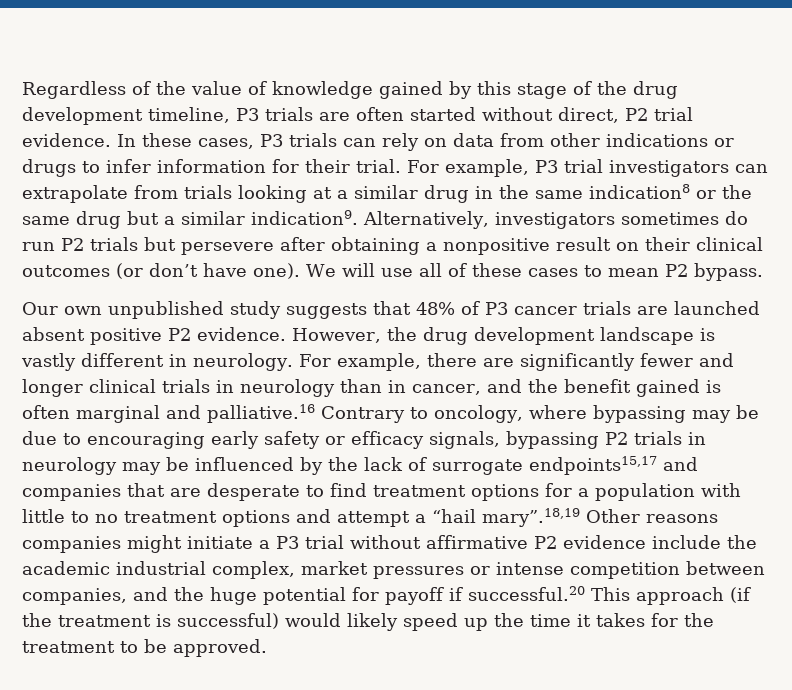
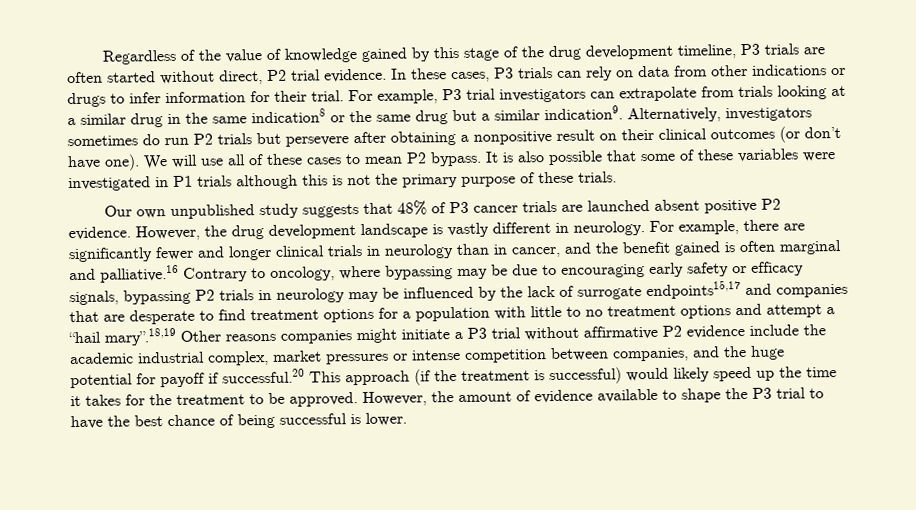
(763, 272) none -> [485,148,836,166] [68,171,617,192] It is also possible that some of these variables were investigated in P1 trials although this is not the primary purpose of these trials.
(267, 648) none -> [362,387,824,407] [70,412,407,430] However, the amount of evidence available to shape the P3 trial to have the best chance of being successful is lower.

